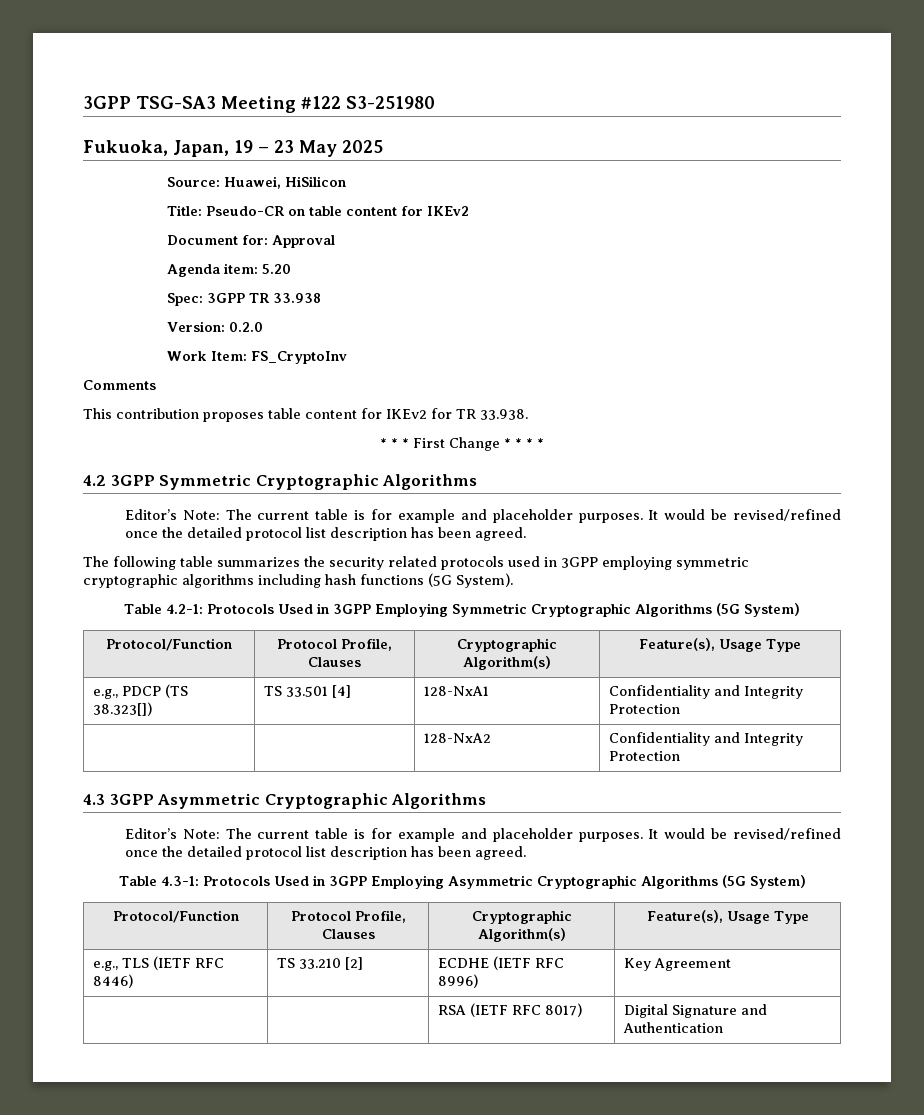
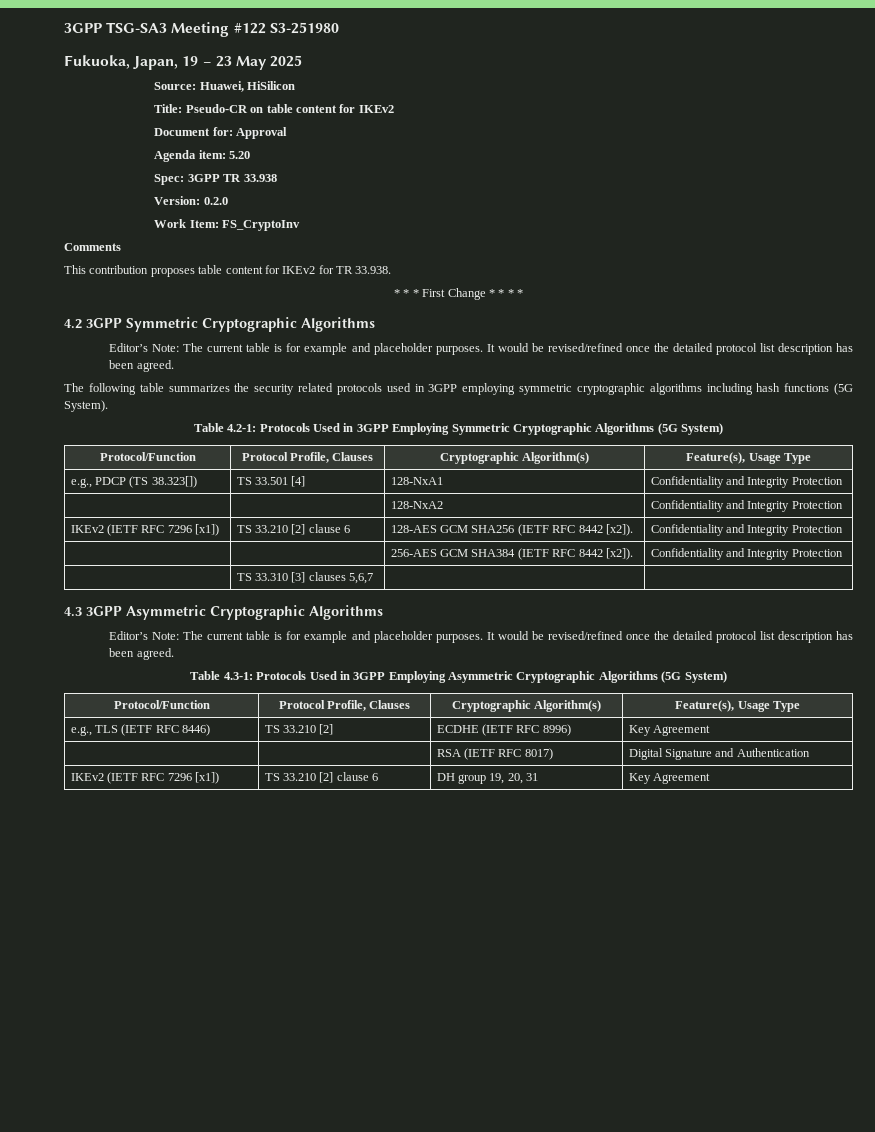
(680, 756) none -> [70,524,220,536] [236,524,351,535] [390,524,633,536] [650,524,843,536] [390,548,633,560] [650,548,843,560] [236,572,374,584] // IKEv2 (IETF RFC 7296 [x1]) | TS 33.210 [2] clause 6 | 128-AES GCM SHA256 (IETF RFC 8442 [x2]). | Confidentiality and Integrity Protection // | | 256-AES GCM SHA384 (IETF RFC 8442 [x2]). | Confidentiality and Integrity Protection // | TS 33.310 [3] clauses 5,6,7 | |
(723, 1027) none -> [70,772,220,784] [264,772,379,783] [436,773,539,784] [628,773,711,784] // IKEv2 (IETF RFC 7296 [x1]) | TS 33.210 [2] clause 6 | DH group 19, 20, 31 | Key Agreement

